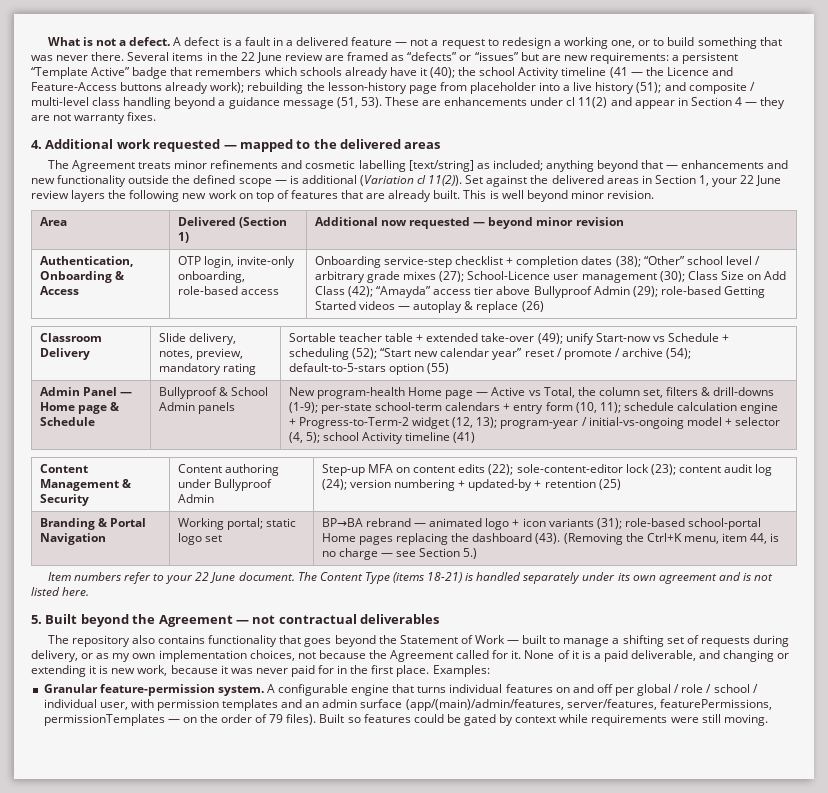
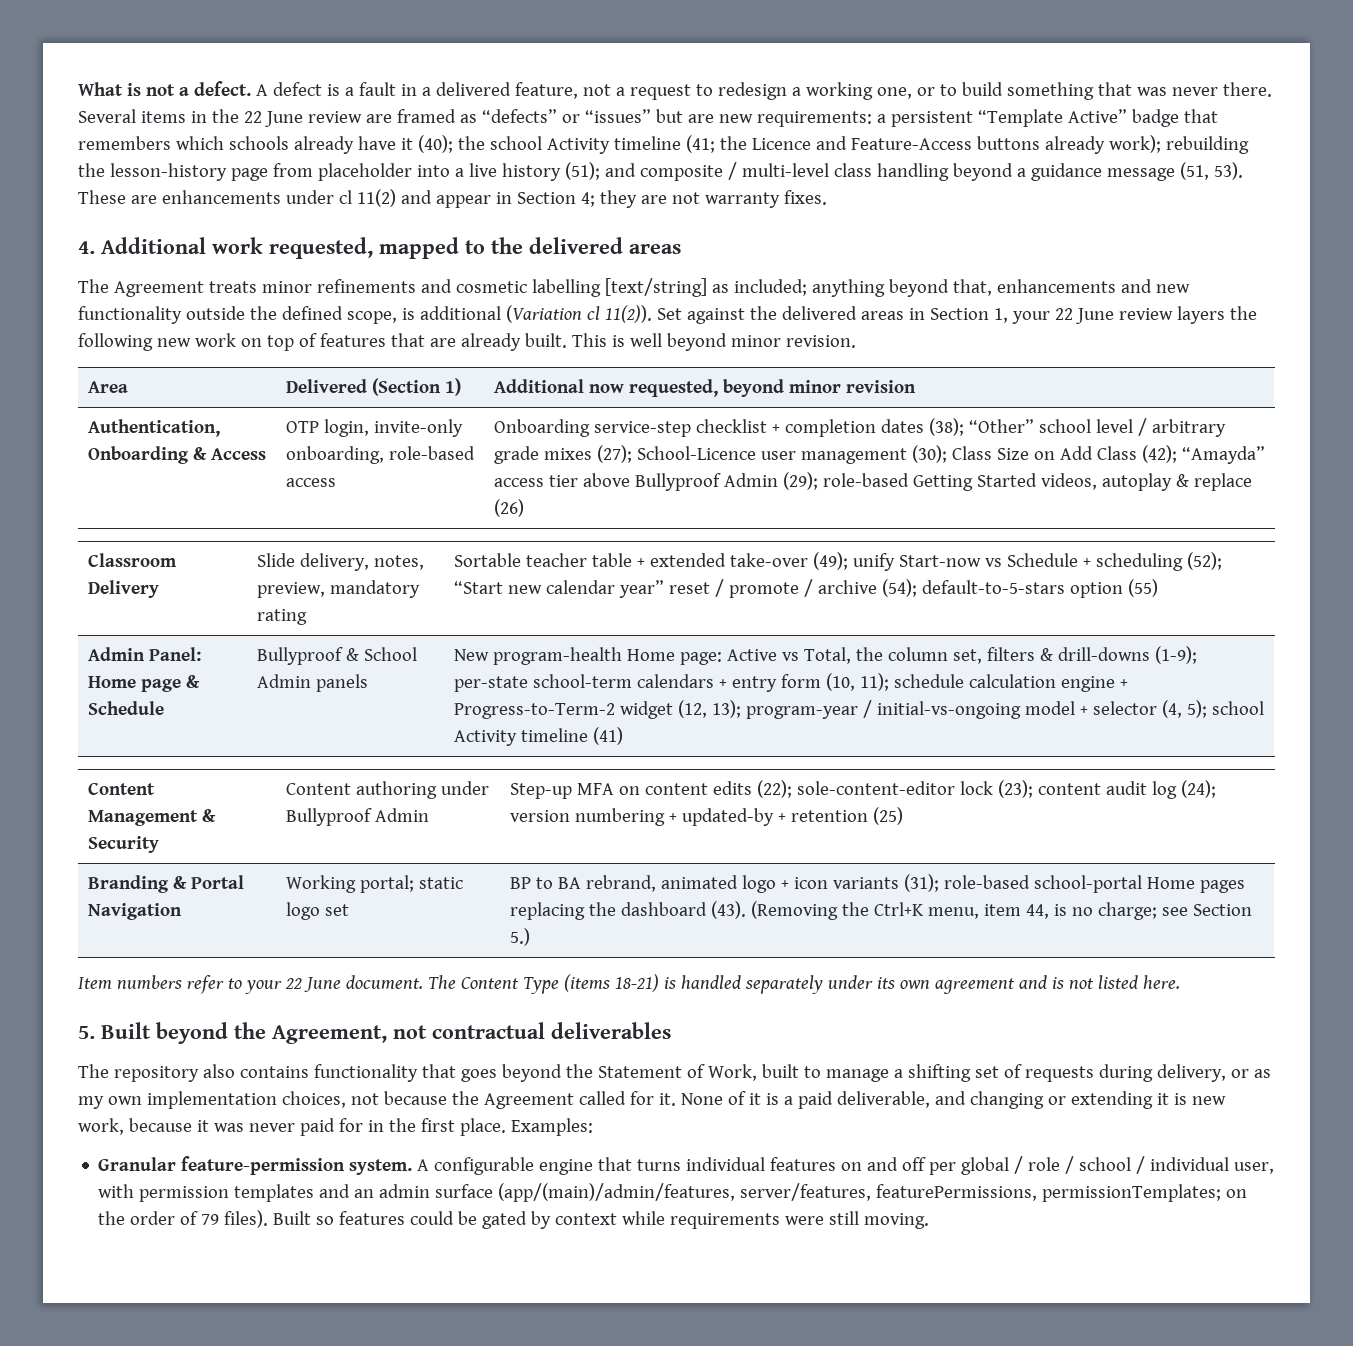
[351,37,408,46] feature — -> [514,82,578,99] feature,
[609,67,643,78] (41 — -> [685,135,715,153] (41;
[734,97,758,106] 4 — -> [580,192,595,207] 4;
[153,139,237,152] requested — -> [269,237,373,259] requested,
[641,160,679,169] that — -> [952,279,992,296] that,
[238,178,287,187] scope — -> [346,311,397,324] scope,
[409,217,486,229] requested — -> [628,379,718,397] requested,
[359,301,411,310] videos — -> [1040,473,1097,490] videos,
[83,387,133,396] Panel — -> [148,647,201,661] Panel:
[445,390,489,399] page — -> [679,652,722,665] page:
[321,518,427,527] BP→BA rebrand — -> [509,875,656,892] BP to BA rebrand,
[339,548,394,560] charge — -> [1097,902,1157,920] charge;
[158,615,249,627] Agreement — -> [272,1025,387,1044] Agreement,
[474,635,520,644] Work — -> [707,1064,757,1081] Work,
[43,714,180,726] permissionTemplates — -> [1042,1184,1222,1202] permissionTemplates;

